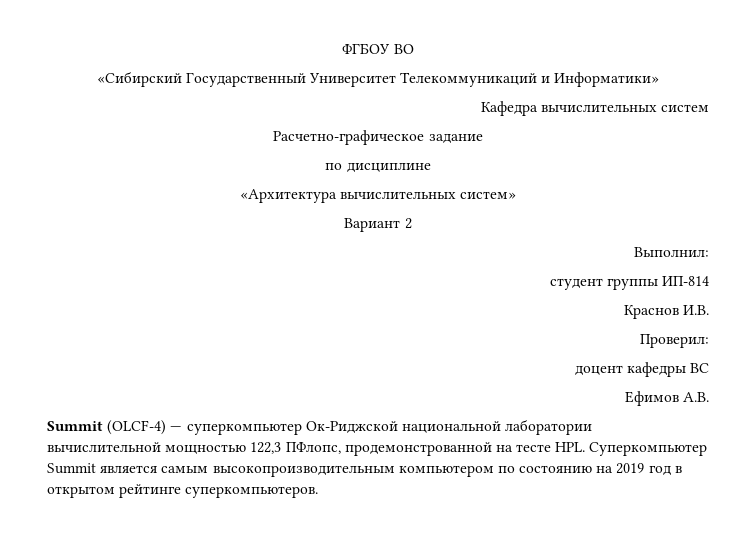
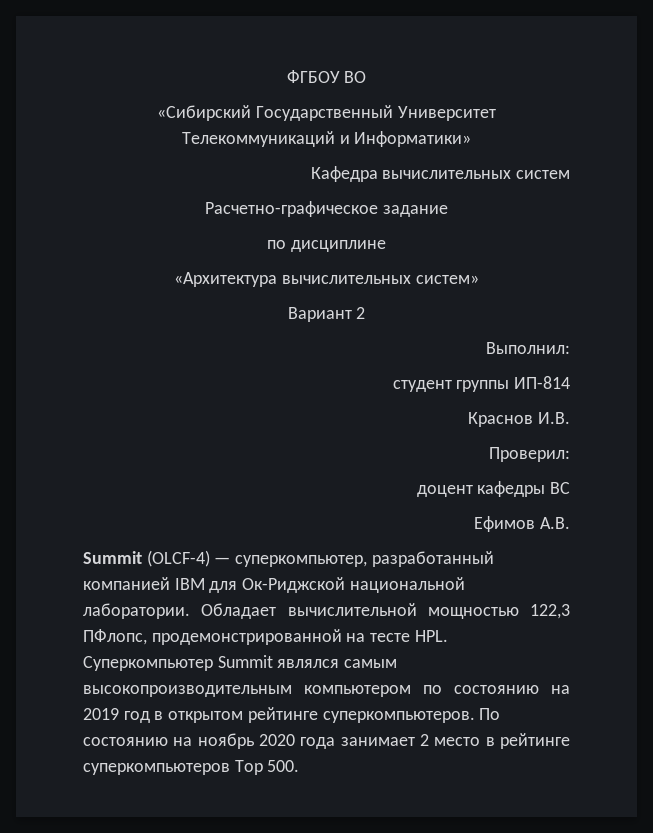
[186,419,593,435] суперкомпьютер Ок-Риджской национальной лаборатории -> [235,551,494,567] [83,577,465,593] [83,603,277,619] суперкомпьютер, разработанный компанией IBM для Ок-Риджской национальной лаборатории. Обладает
[344,442,492,456] продемонстрованной -> [151,629,342,645] продемонстрированной
[100,465,158,473] является -> [277,659,340,668] являлся
(319, 492) none -> [479,708,501,720] [83,733,570,749] [83,760,300,775] По состоянию на ноябрь 2020 года занимает 2 место в рейтинге суперкомпьютеров Top 500.

